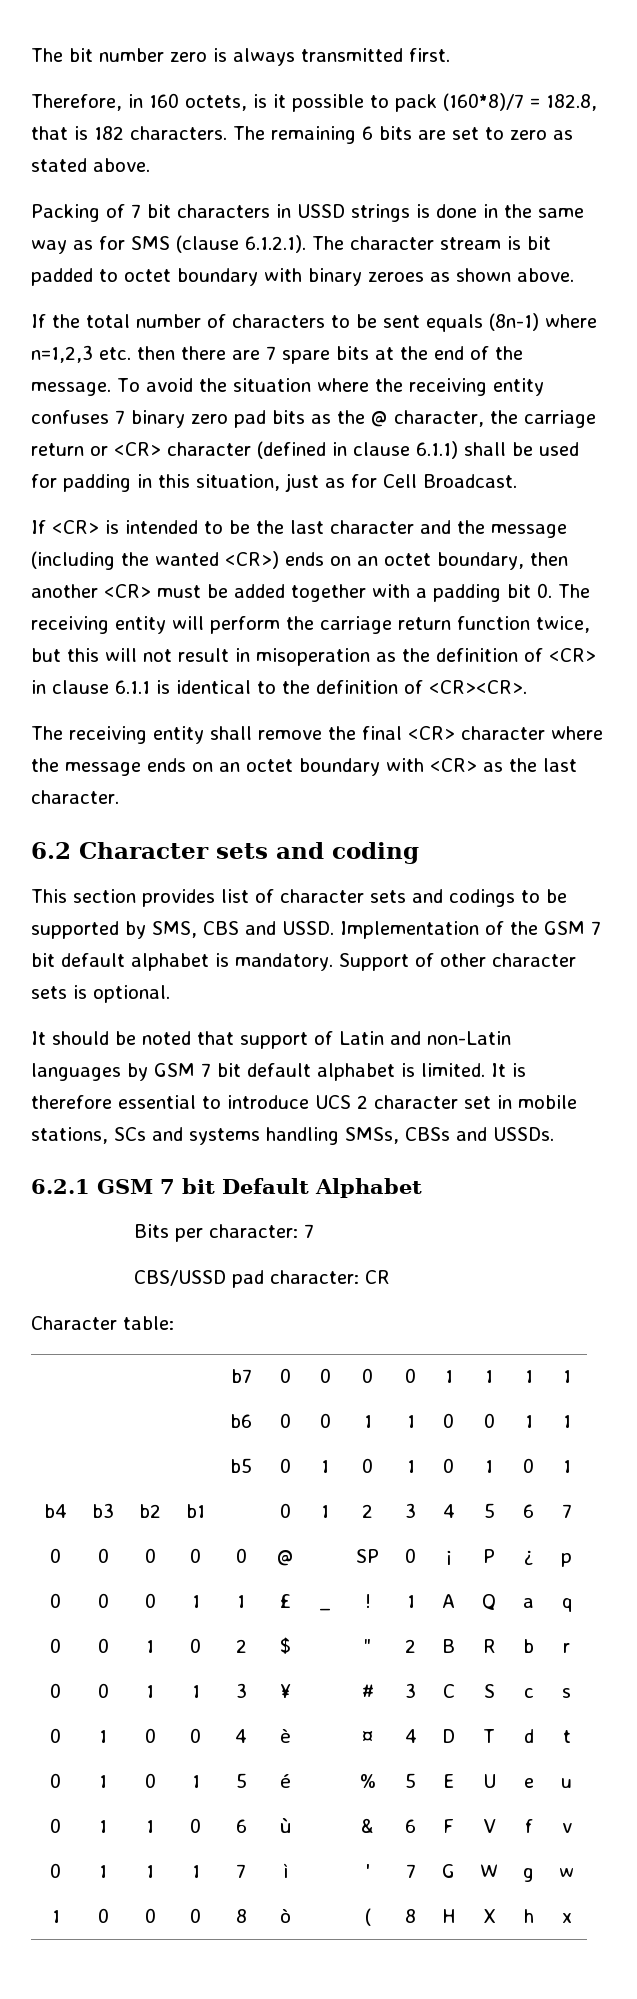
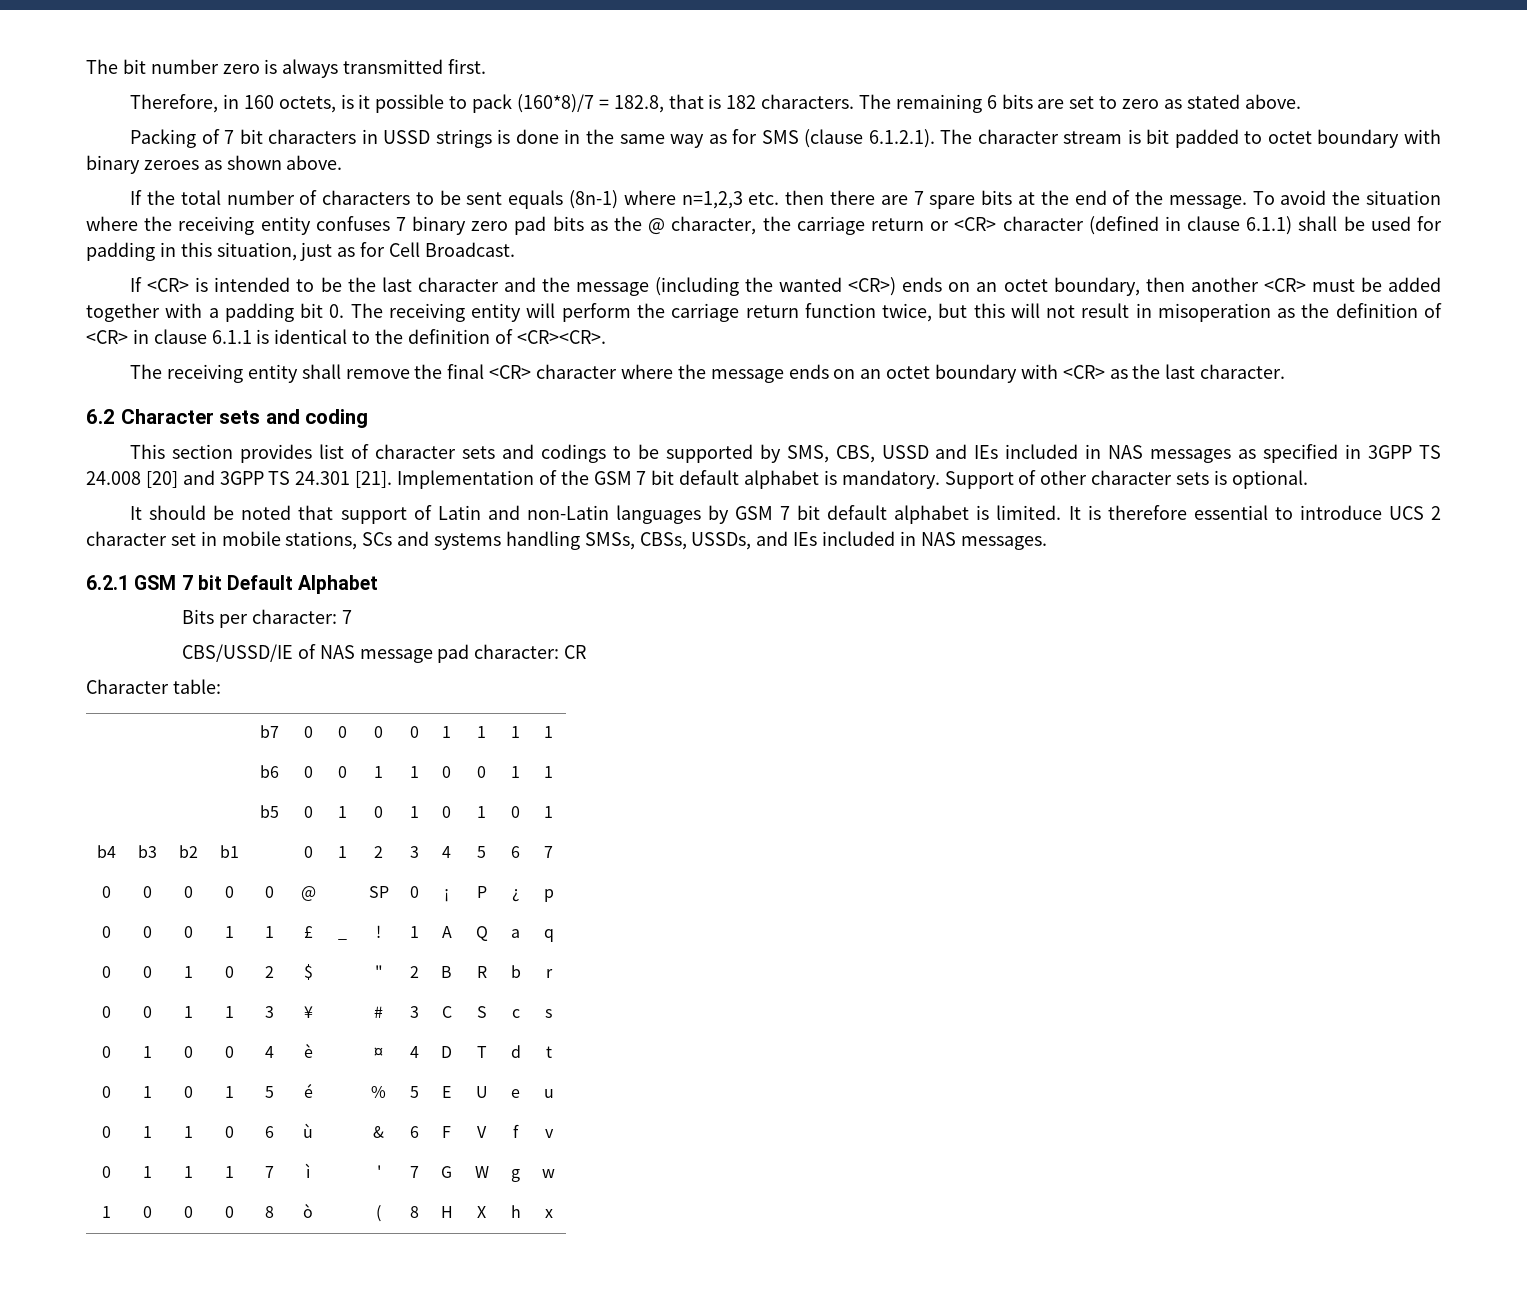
[203,921,334,935] CBS and USSD. -> [835,444,1442,463] [86,470,393,488] CBS, USSD and IEs included in NAS messages as specified in 3GPP TS 24.008 [20] and 3GPP TS 24.301 [21].
[405,1127,554,1141] CBSs and USSDs. -> [639,531,1047,550] CBSs, USSDs, and IEs included in NAS messages.
[133,1270,226,1286] CBS/USSD -> [181,644,433,663] CBS/USSD/IE of NAS message

